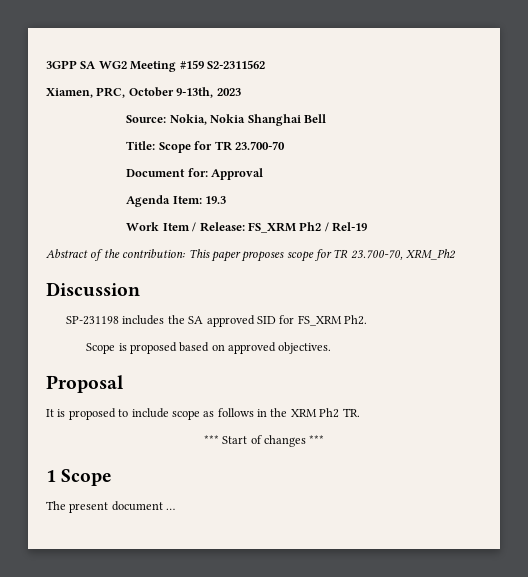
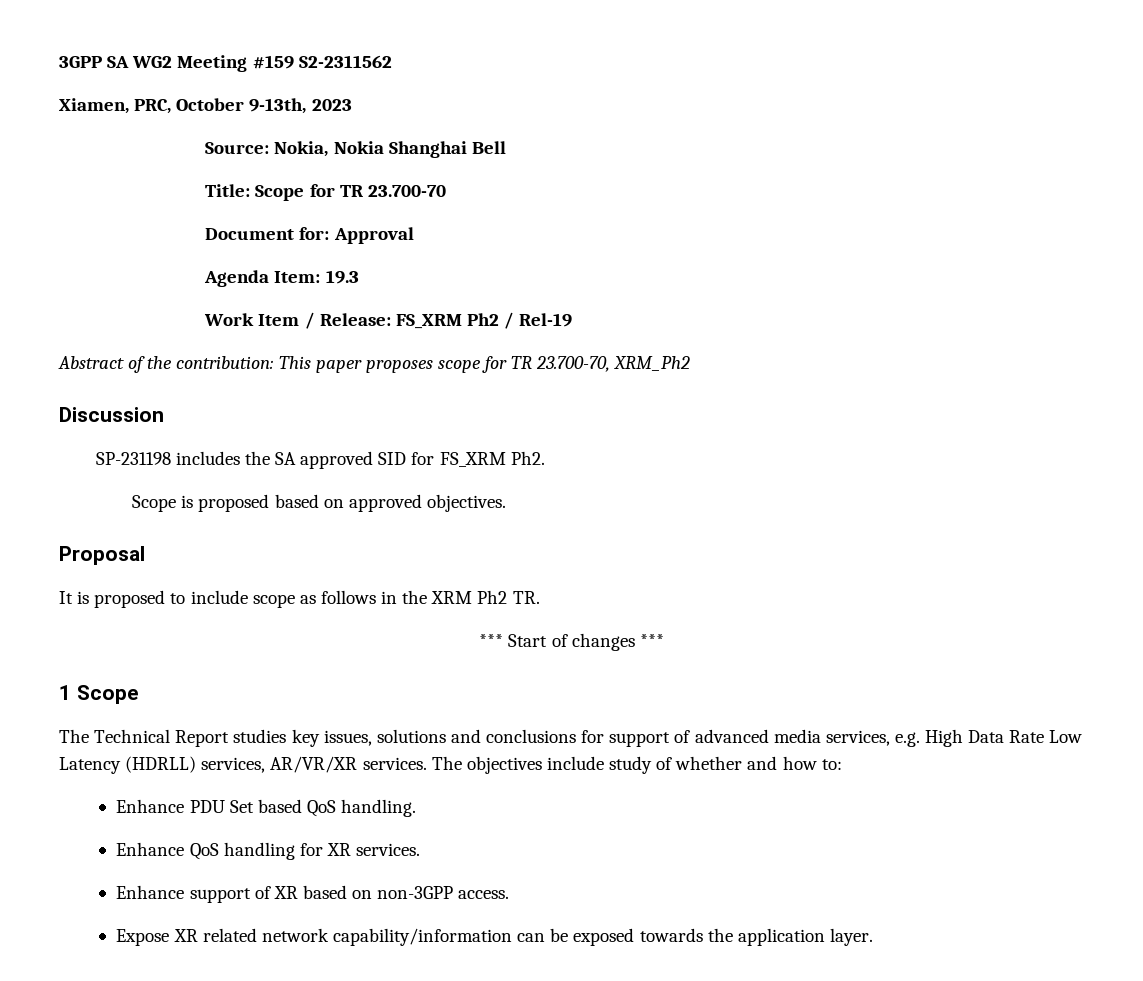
[69,501,176,513] present document … -> [94,729,1083,747] [59,756,842,774] [116,799,417,817] [116,842,421,860] [116,885,510,903] [116,928,873,946] Technical Report studies key issues, solutions and conclusions for support of advanced media services, e.g. High Data Rate Low Latency (HDRLL) services, AR/VR/XR services. The objectives include study of whether and how to: // Enhance PDU Set based QoS handling. // Enhance QoS handling for XR services. // Enhance support of XR based on non-3GPP access. // Expose XR related network capability/information can be exposed towards the application layer.

